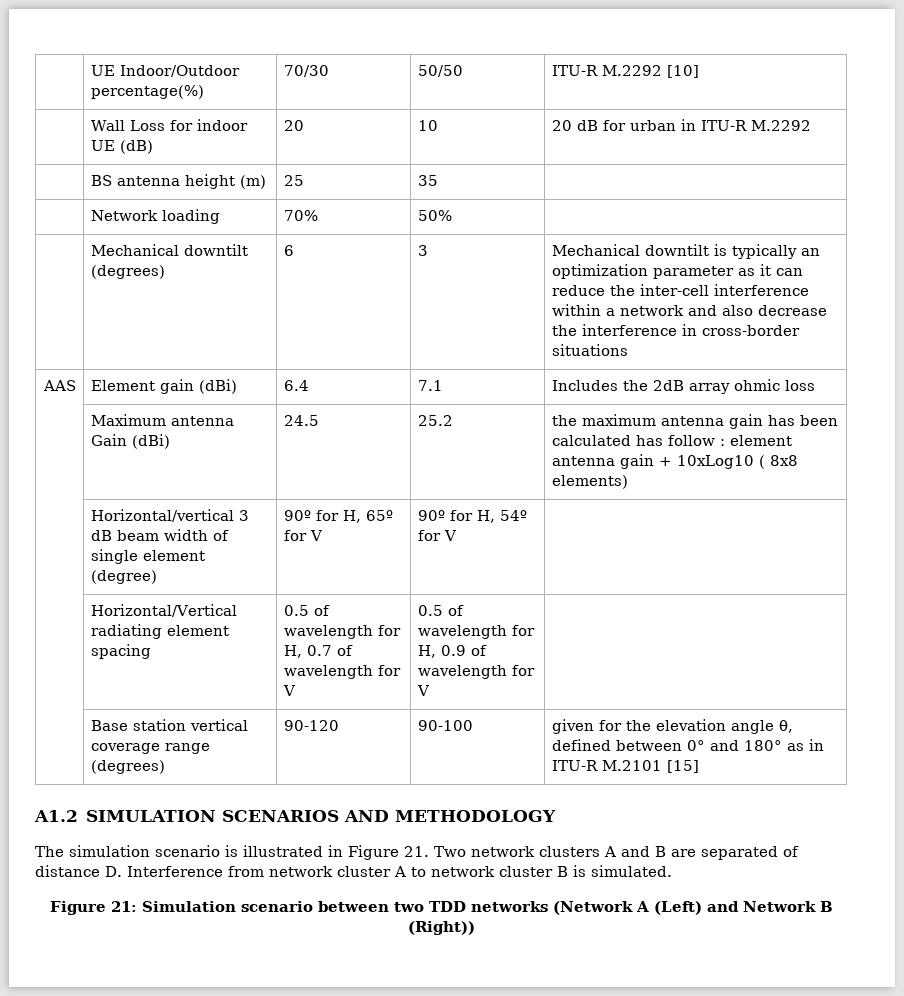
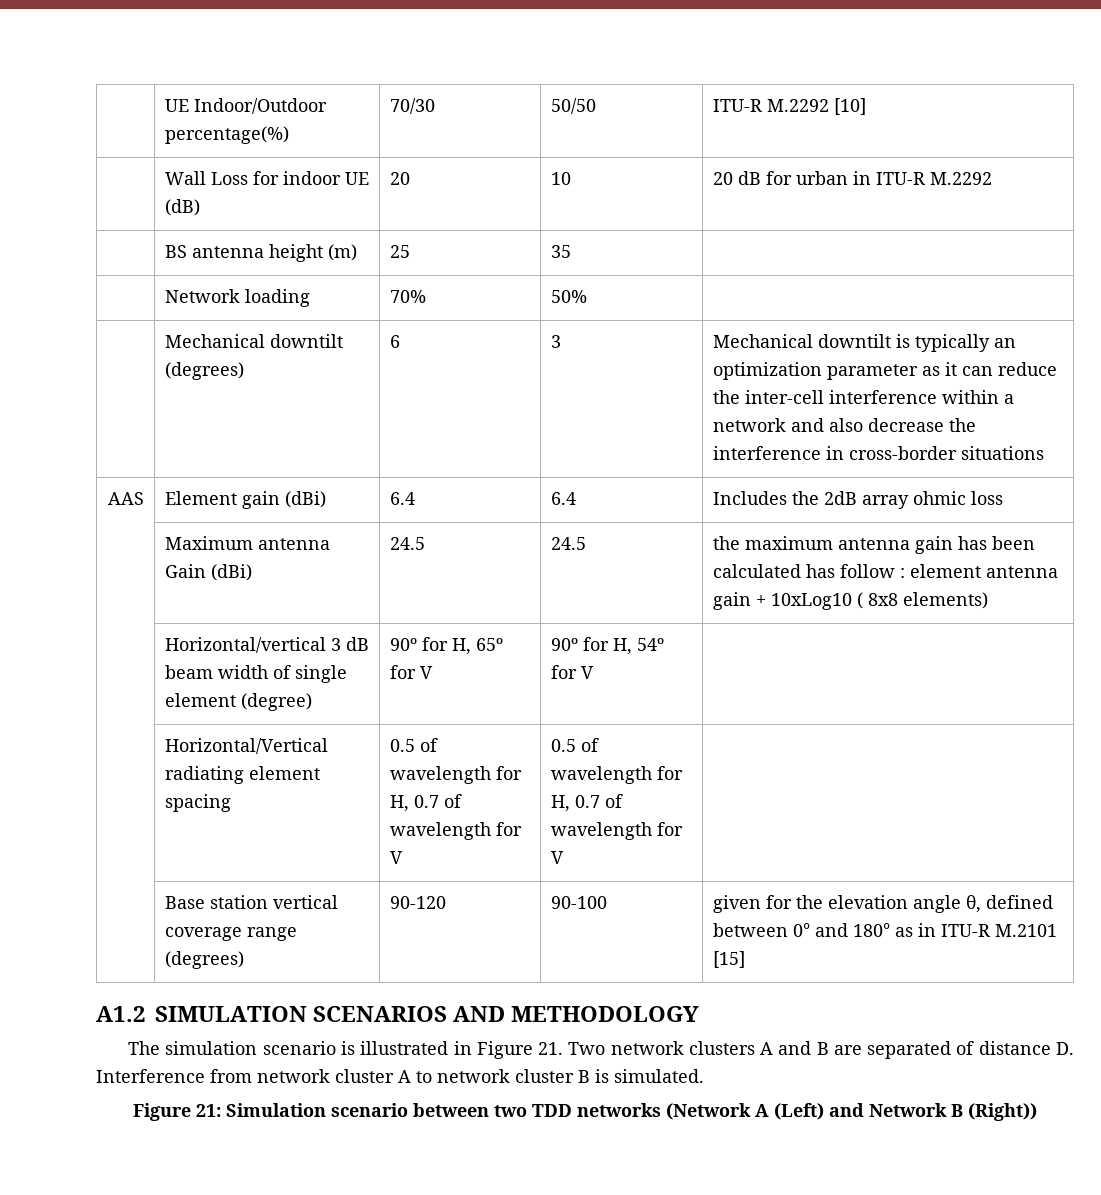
[417,380,443,391] 7.1 -> [550,492,576,505] 6.4
[417,415,453,426] 25.2 -> [550,537,586,550] 24.5
[440,645,466,656] 0.9 -> [574,795,600,808] 0.7

